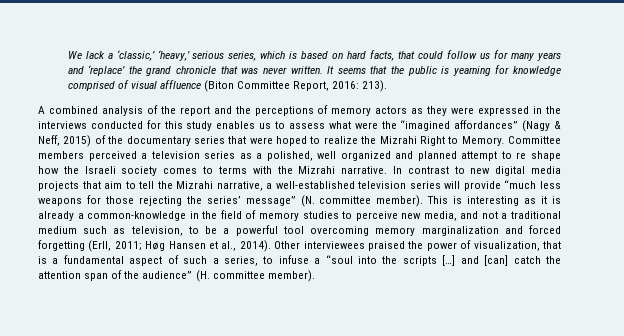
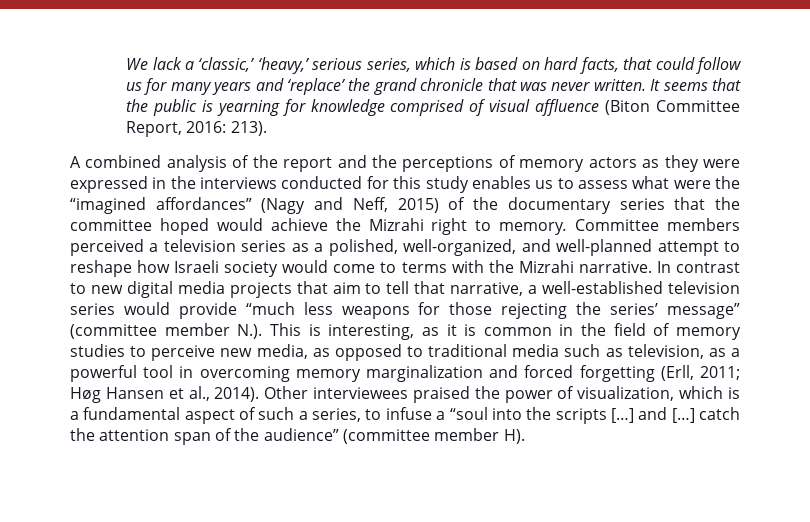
[554,121,562,129] & -> [314,197,344,210] and
[249,136,505,146] were hoped to realize the Mizrahi Right to Memory. -> [715,197,741,210] [70,218,568,235] the committee hoped would achieve the Mizrahi right to memory.
[317,151,561,161] [38,166,198,176] well organized and planned attempt to re shape how the Israeli society comes -> [403,239,740,256] [70,260,376,277] well-organized, and well-planned attempt to reshape how Israeli society would come
[157,181,214,189] the Mizrahi -> [414,281,446,294] that
[444,181,461,189] will -> [123,302,170,315] would
[300,195,424,207] (N. committee member). -> [70,323,263,339] (committee member N.).
[467,196,520,206] interesting -> [328,324,415,340] interesting,
[38,211,187,221] already a common-knowledge -> [483,327,552,336] common
[460,211,561,219] [38,226,77,234] and not a traditional medium -> [312,344,560,361] as opposed to traditional media
[188,226,218,234] to be -> [708,348,726,357] as
(304, 230) none -> [179,366,194,378] in
[542,241,561,249] that -> [679,386,724,399] which
[484,255,509,266] [can] -> [671,408,695,423] […]
[195,270,315,282] (H. committee member). -> [342,428,525,444] (committee member H).

